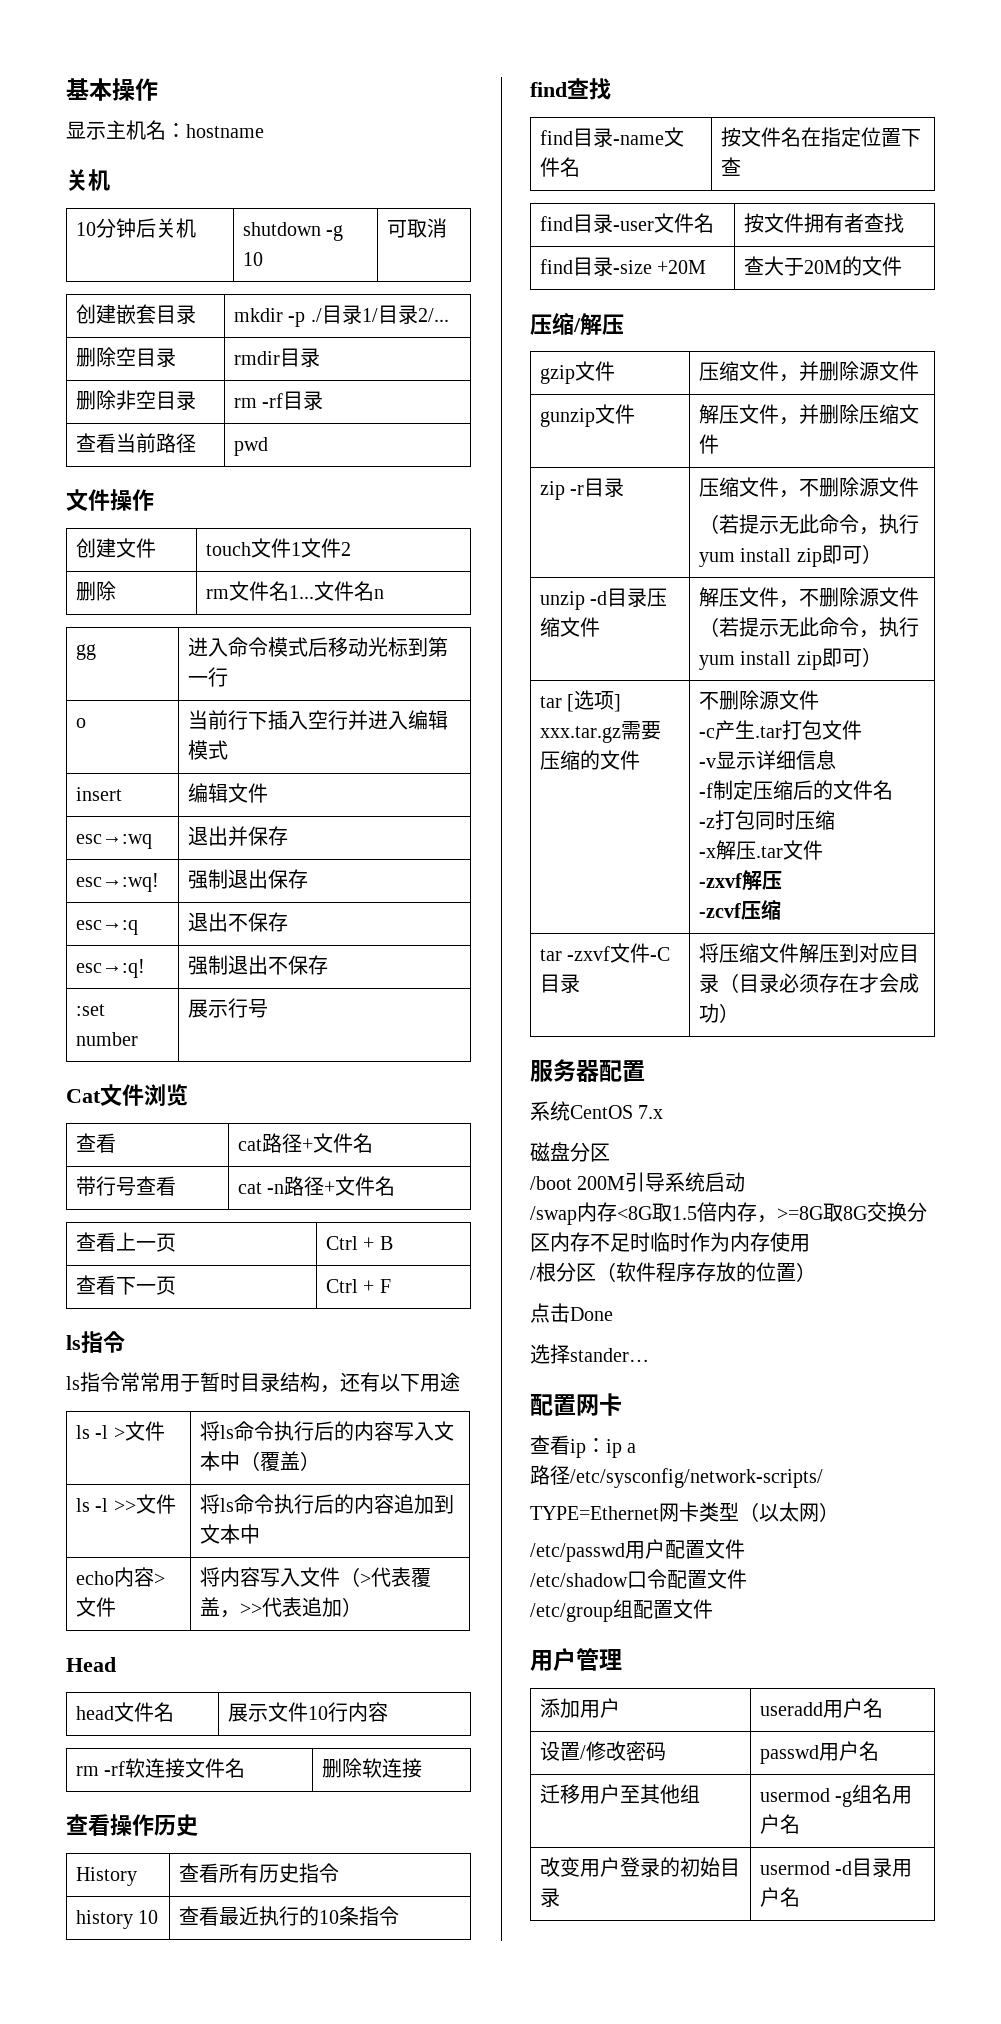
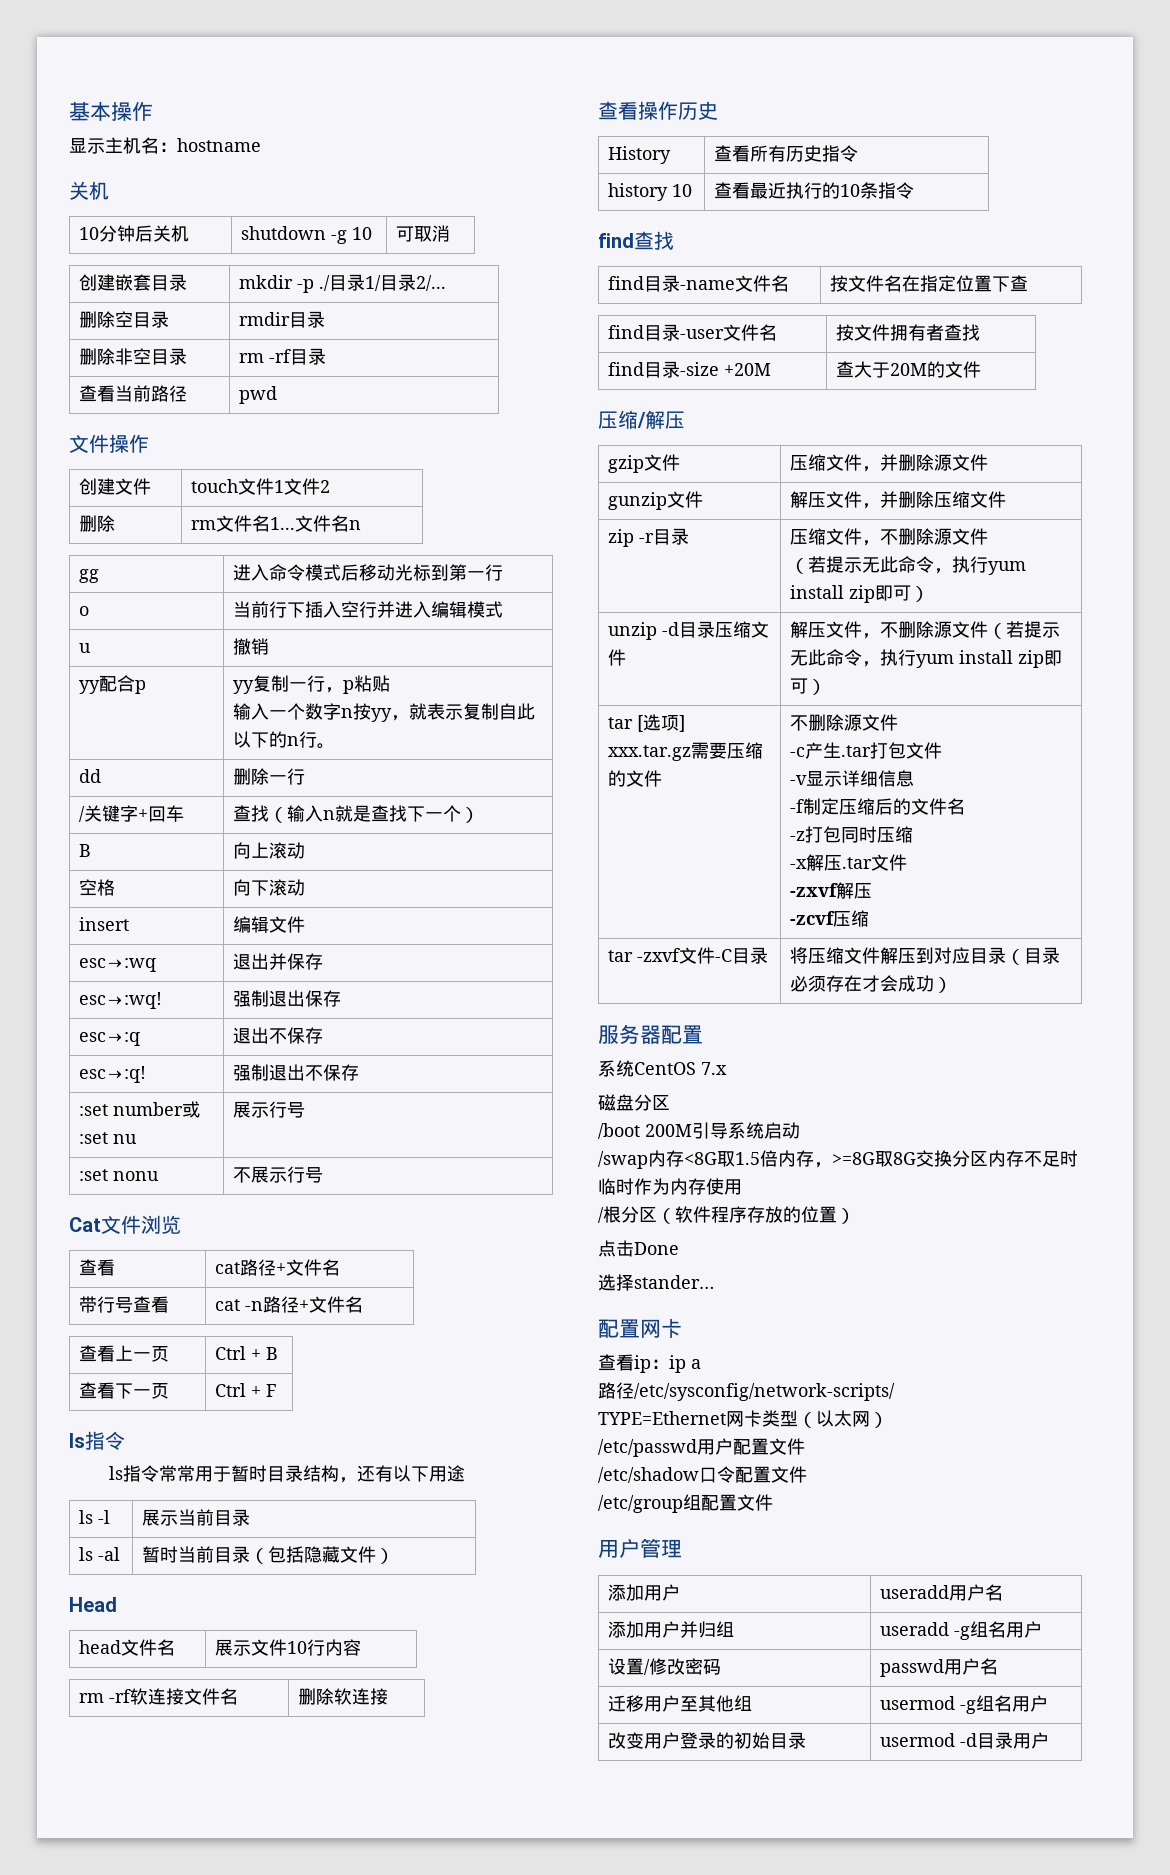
(228, 750) none -> [79,643,92,653] [233,638,270,655] [79,675,147,694] [233,675,391,694] [233,703,536,722] [233,731,336,749] [79,769,102,783] [233,768,306,785] [79,805,185,822] [233,805,480,823] [79,844,92,857] [233,842,306,859] [79,879,116,896] [233,879,306,896] // u | 撤销 // yy配合p | yy复制一行，p粘贴 // 输入一个数字n按yy，就表示复制自此以下的n行。 // dd | 删除一行 // /关键字+回车 | 查找（输入n就是查找下一个） // B | 向上滚动 // 空格 | 向下滚动
[187,998,268,1018] | 展示行号 -> [182,1101,201,1118] [79,1132,138,1144] [233,1101,306,1118] [79,1169,160,1181] [233,1166,324,1183] 或:set nu | 展示行号 // :set nonu | 不展示行号
[113,1421,165,1441] [199,1421,454,1441] [199,1451,320,1471] [75,1494,176,1514] [199,1494,454,1514] [199,1524,260,1544] [75,1567,165,1587] [75,1597,116,1617] [199,1567,431,1587] [199,1597,342,1618] >文件 | 将ls命令执行后的内容写入文本中（覆盖） // ls -l >>文件 | 将ls命令执行后的内容追加到文本中 // echo内容>文件 | 将内容写入文件（>代表覆盖，>>代表追加 -> [142,1509,251,1526] [79,1547,121,1561] [142,1546,377,1564] | 展示当前目录 // ls -al | 暂时当前目录（包括隐藏文件
(883, 1708) none -> [608,1621,735,1638] [880,1621,1043,1640] // 添加用户并归组 | useradd -g组名用户
[779,1814,800,1834] 名 -> (1049, 1703) none
[779,1887,800,1907] 名 -> (1050, 1740) none

